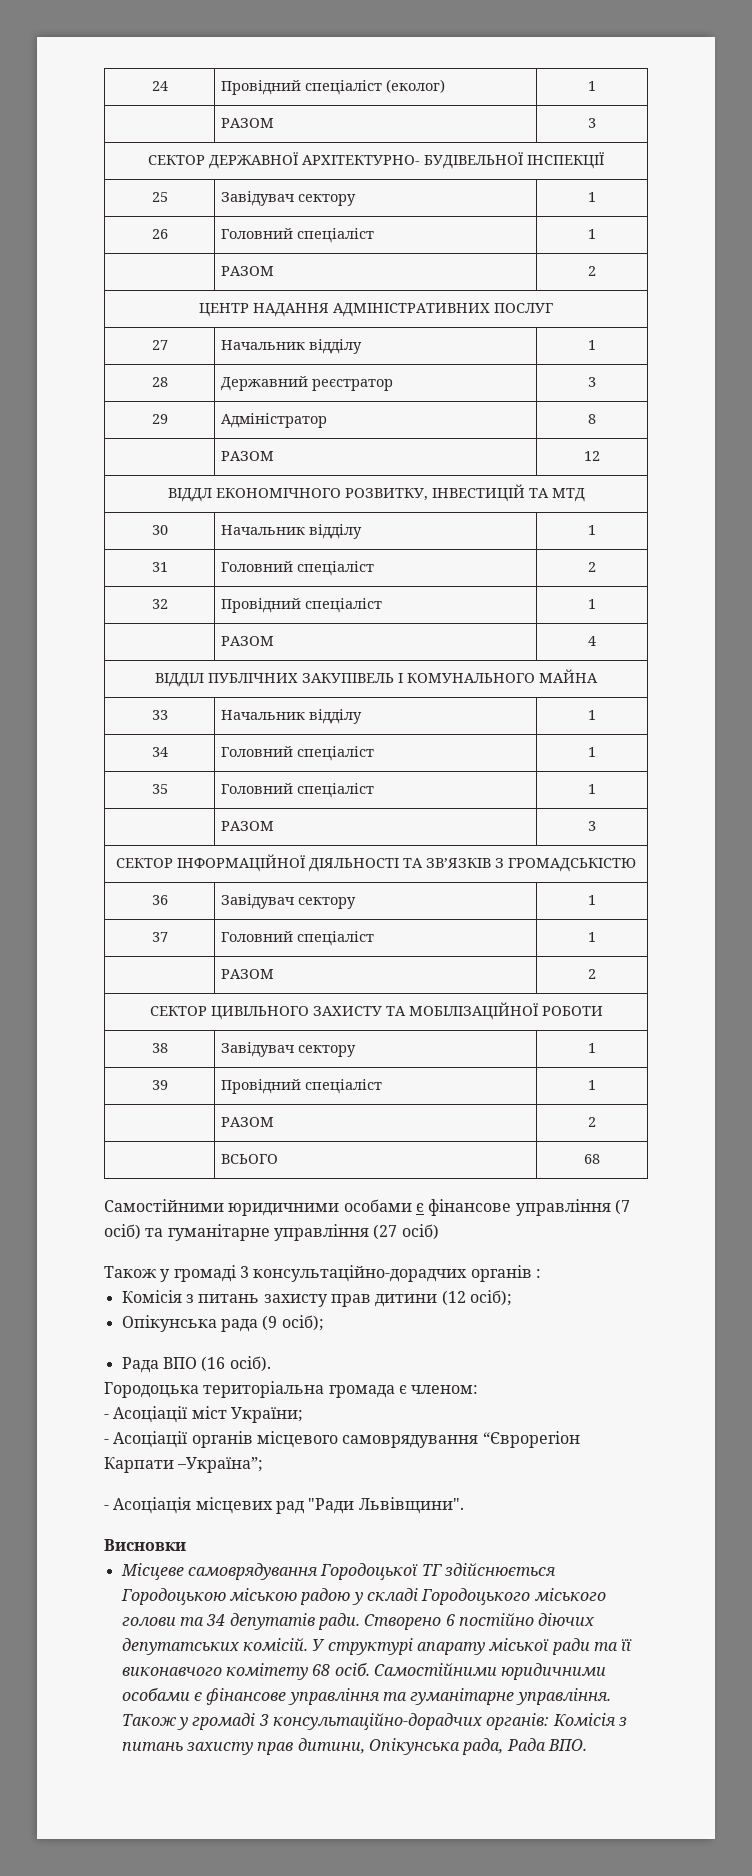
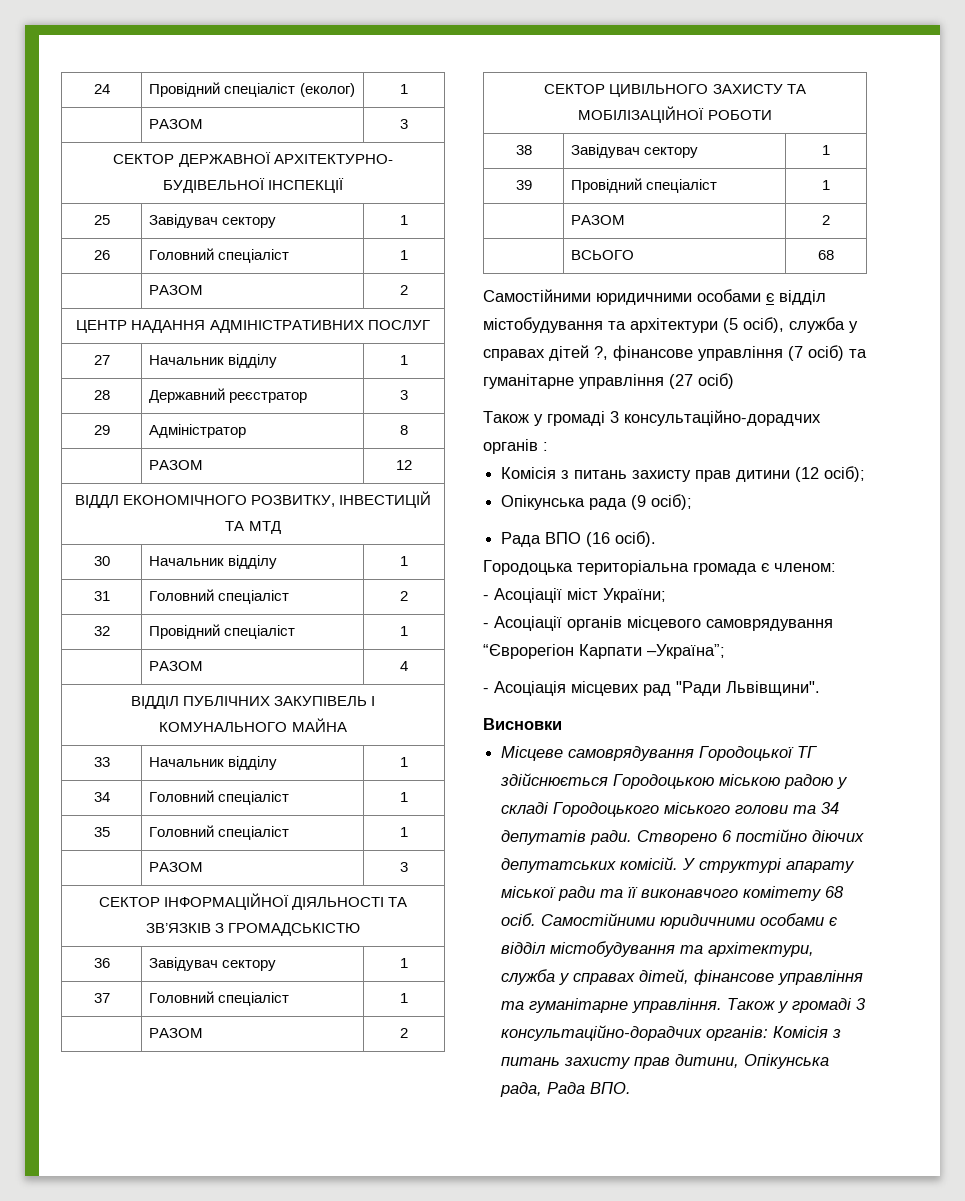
(424, 1207) none -> [779,290,826,305] [483,317,858,333] [483,345,608,361] відділ містобудування та архітектури (5 осіб), служба у справах дітей ?,
(202, 1696) none -> [501,941,815,957] [501,969,690,985] відділ містобудування та архітектури, служба у справах дітей,

